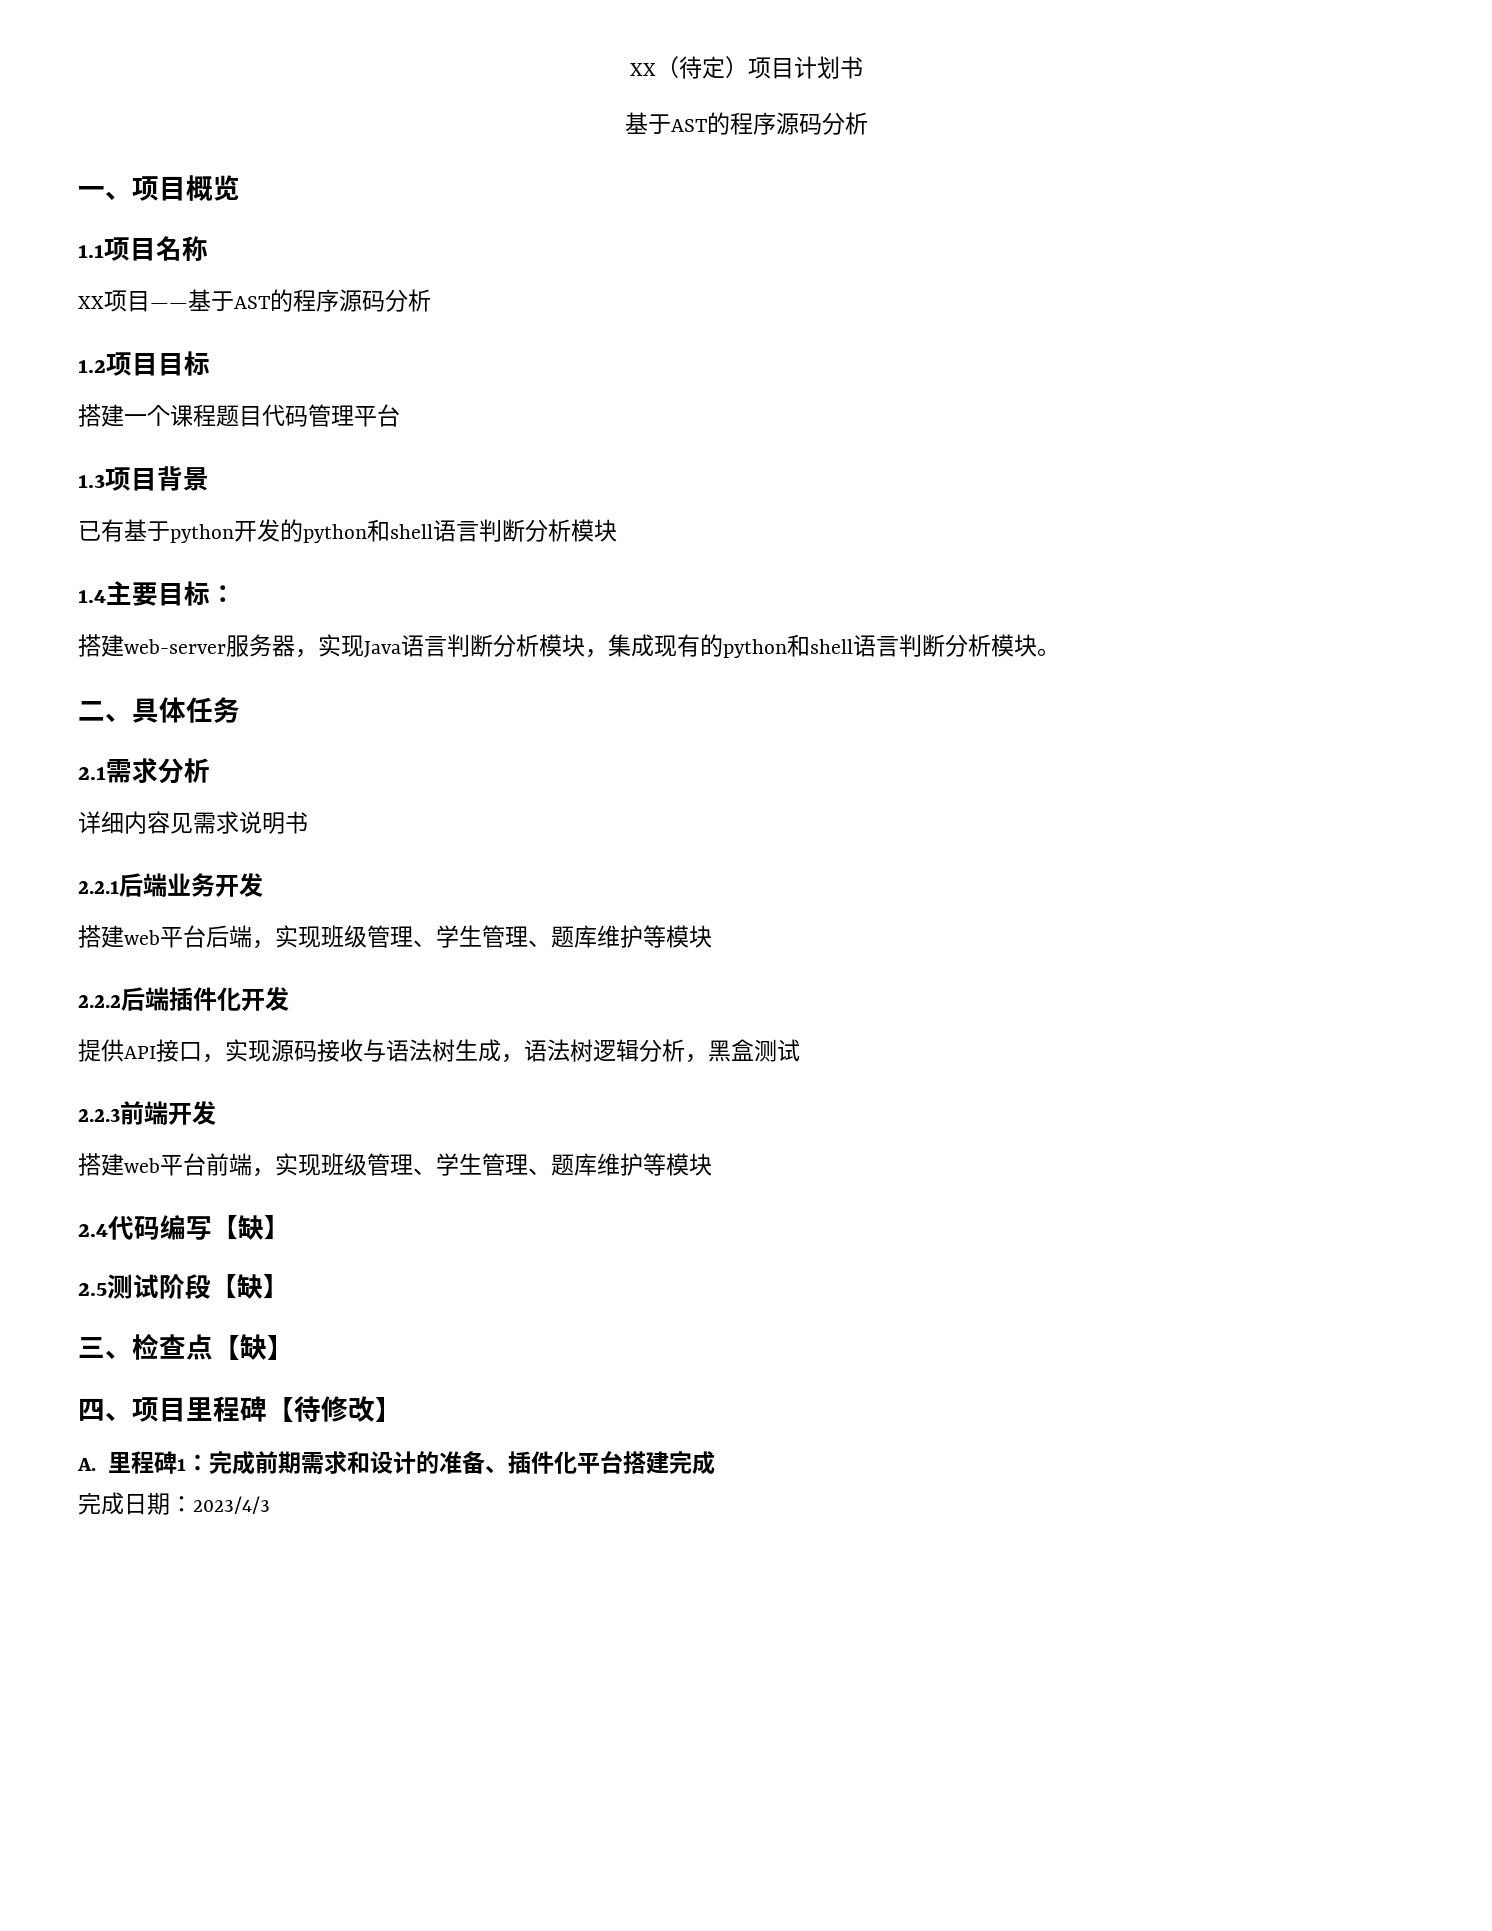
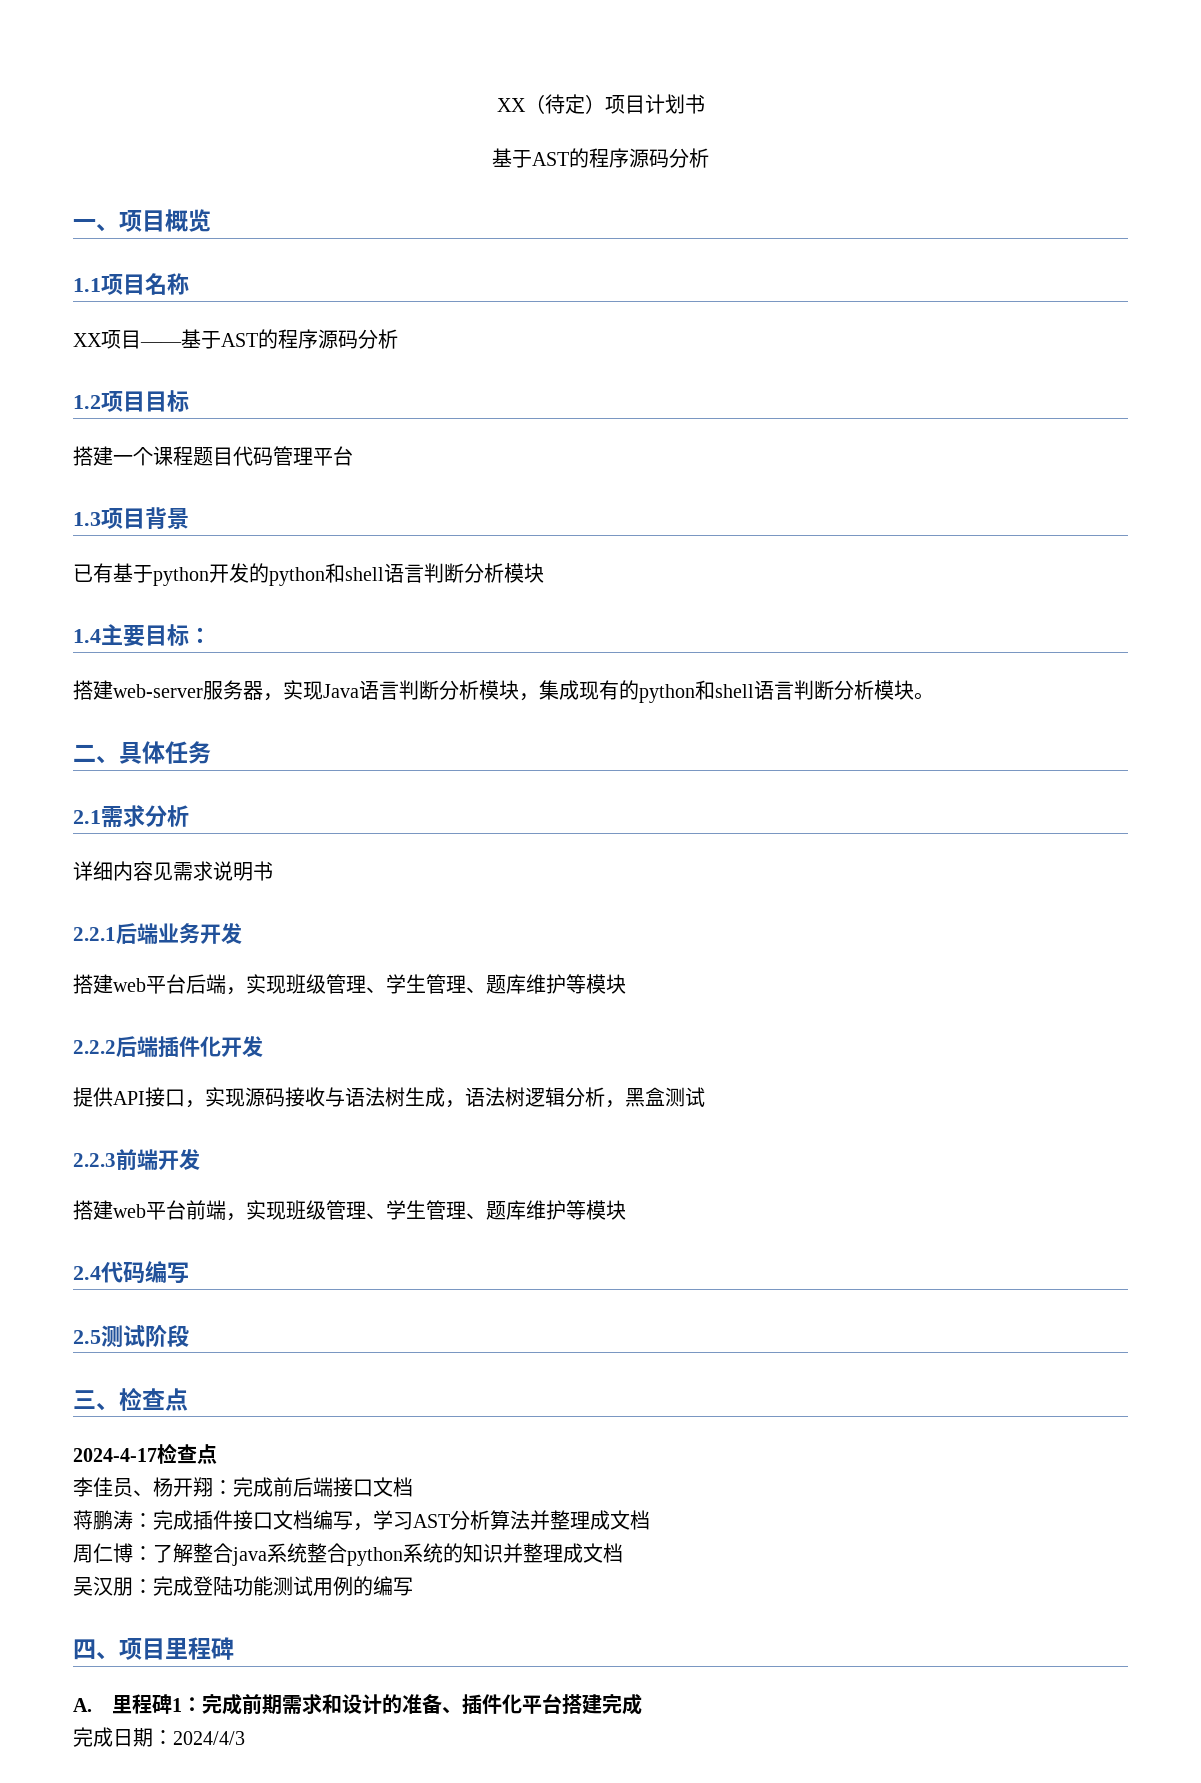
[212,1215,290,1240] 【缺】 -> (189, 1273) none
[211,1274,289,1299] 【缺】 -> (189, 1336) none
[213,1334,294,1360] 【缺】 -> [73,1443,217,1464] [73,1477,413,1497] [73,1510,650,1531] [73,1543,623,1566] [73,1576,413,1596] // 2024-4-17检查点 // 李佳员、杨开翔：完成前后端接口文档 // 蒋鹏涛：完成插件接口文档编写，学习AST分析算法并整理成文档 // 周仁博：了解整合java系统整合python系统的知识并整理成文档 // 吴汉朋：完成登陆功能测试用例的编写
[267,1396,402,1422] 【待修改】 -> (234, 1648) none
[193,1496,270,1514] 2023/4/3 -> [173,1731,245,1745] 2024/4/3

